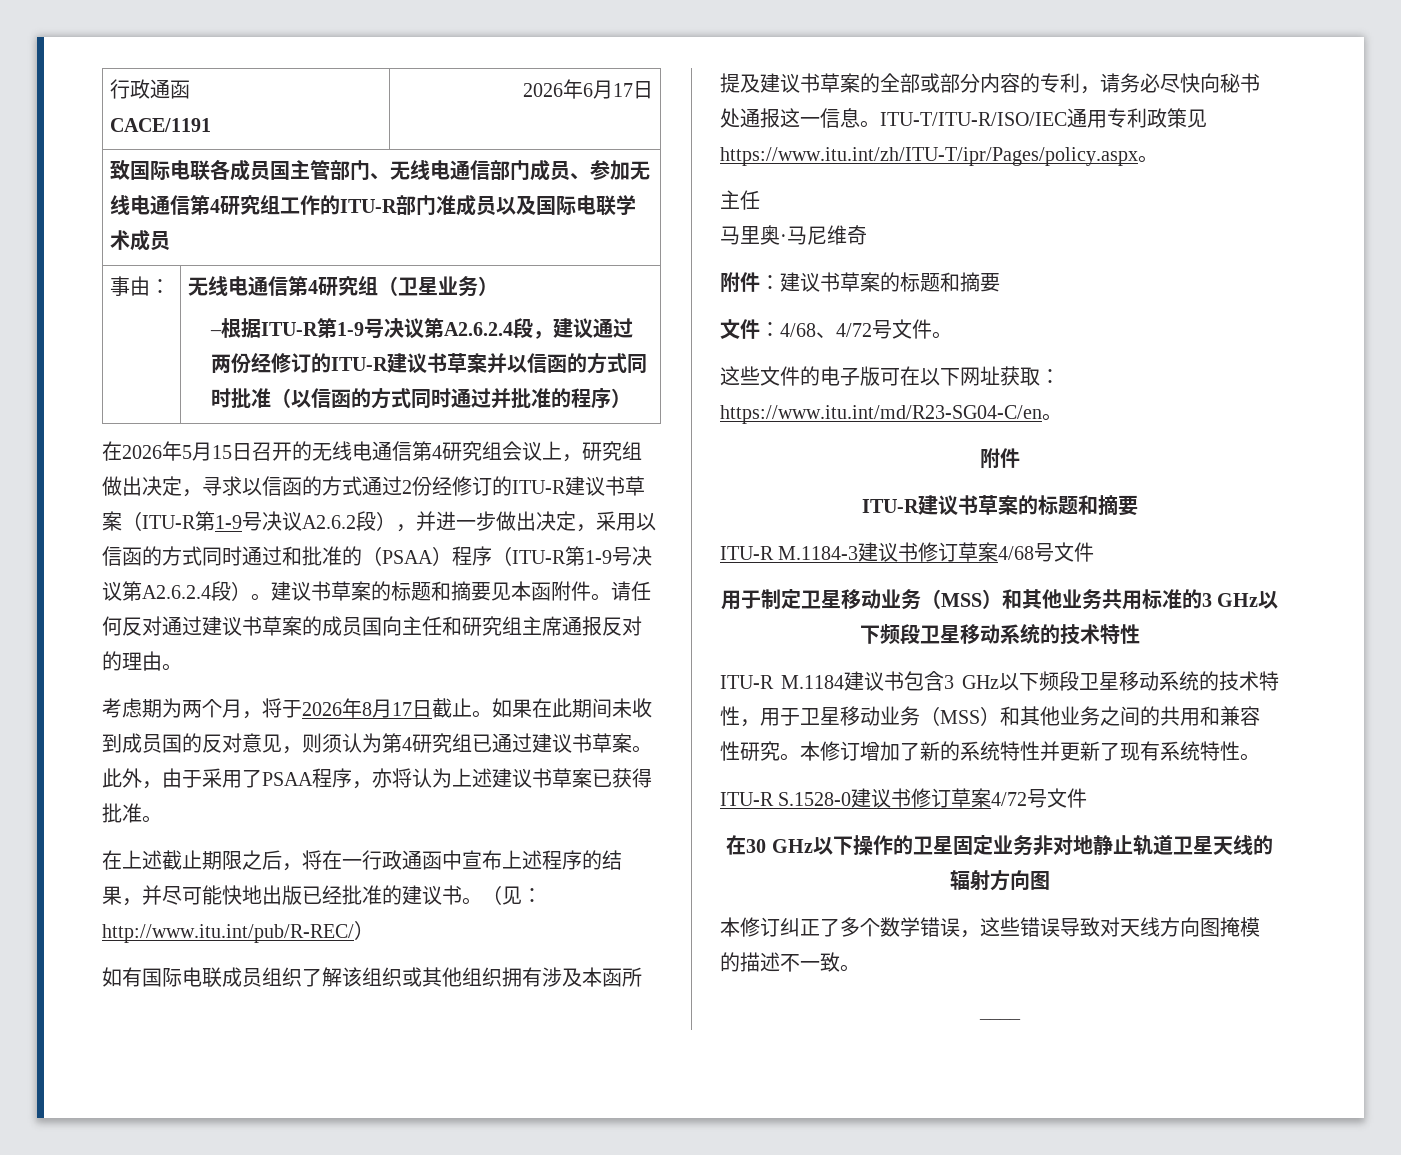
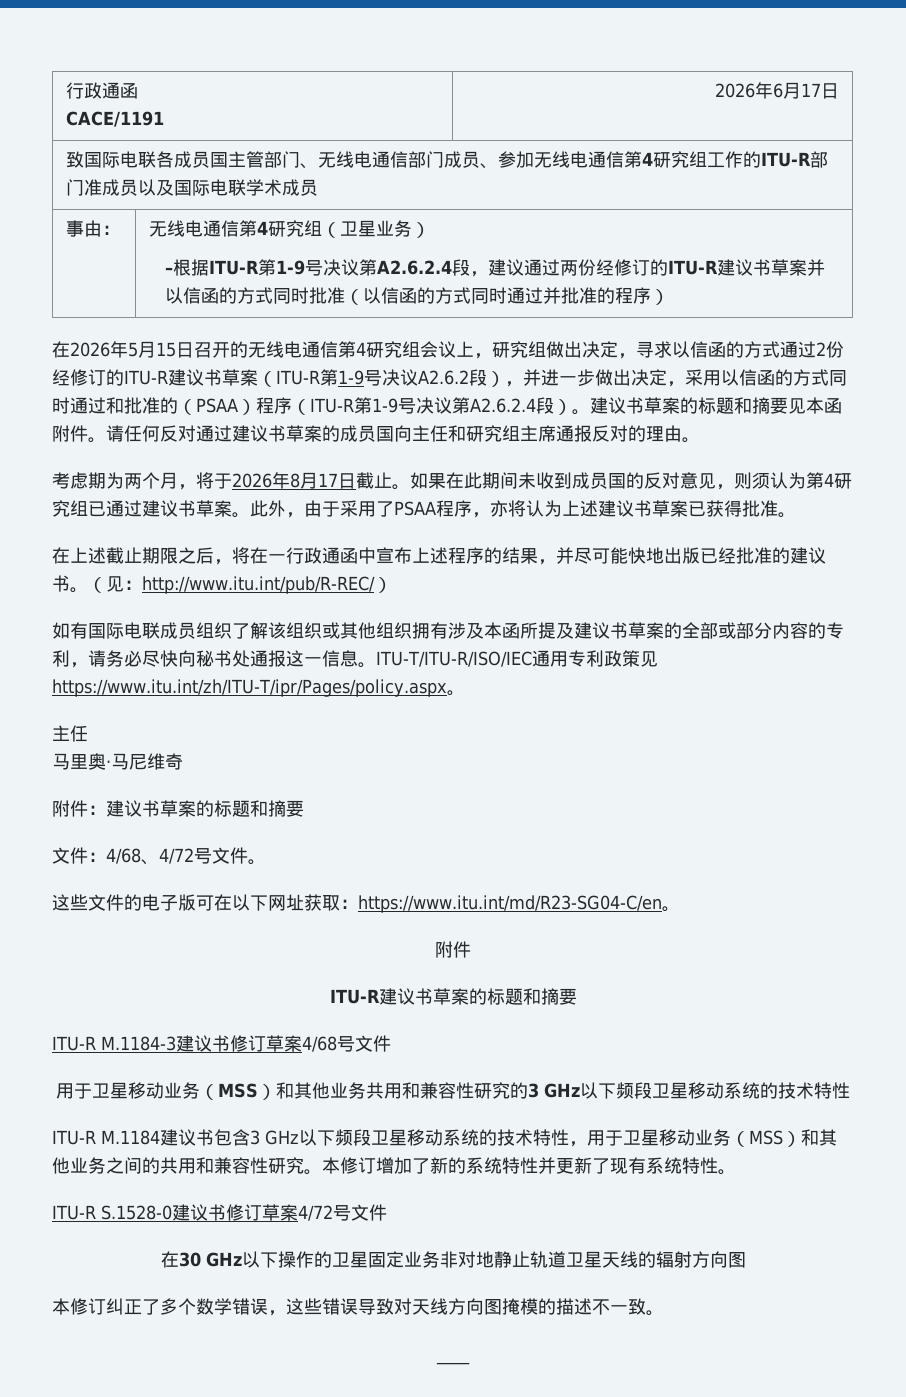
[760,589,801,609] 制定 -> (93, 1091) none
[1141,589,1182,609] 标准 -> [401,1082,510,1099] 和兼容性研究

